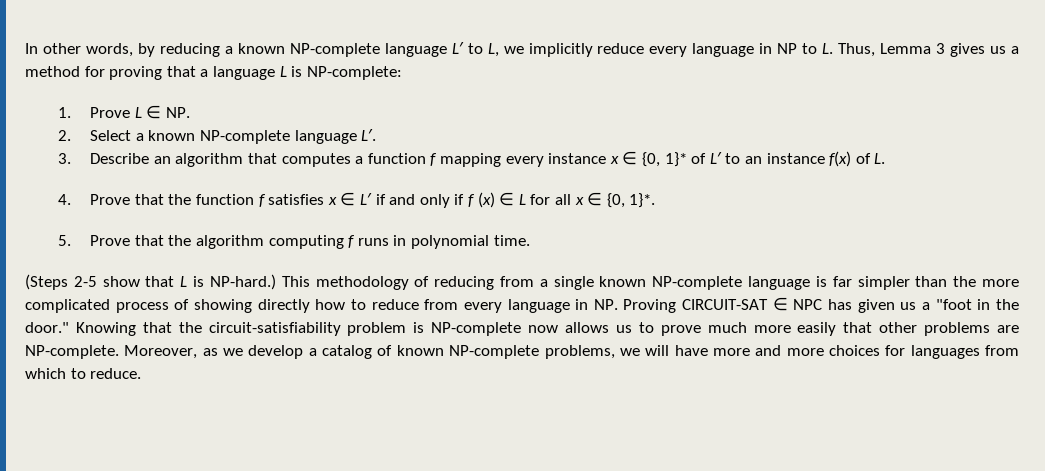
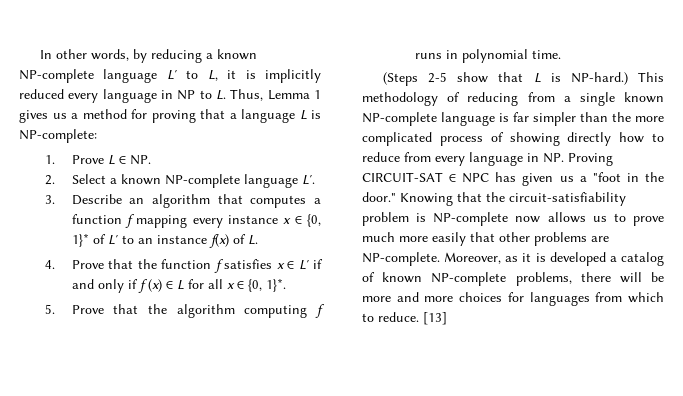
[503,43,645,57] we implicitly reduce -> [227,69,321,83] [19,89,64,99] it is implicitly reduced
[936,43,946,54] 3 -> [314,90,322,99] 1
[223,345,304,359] we develop -> [522,252,606,266] it is developed
[619,345,708,356] we will have -> [580,272,664,283] there will be
(142, 373) none -> [423,312,447,325] [13]

